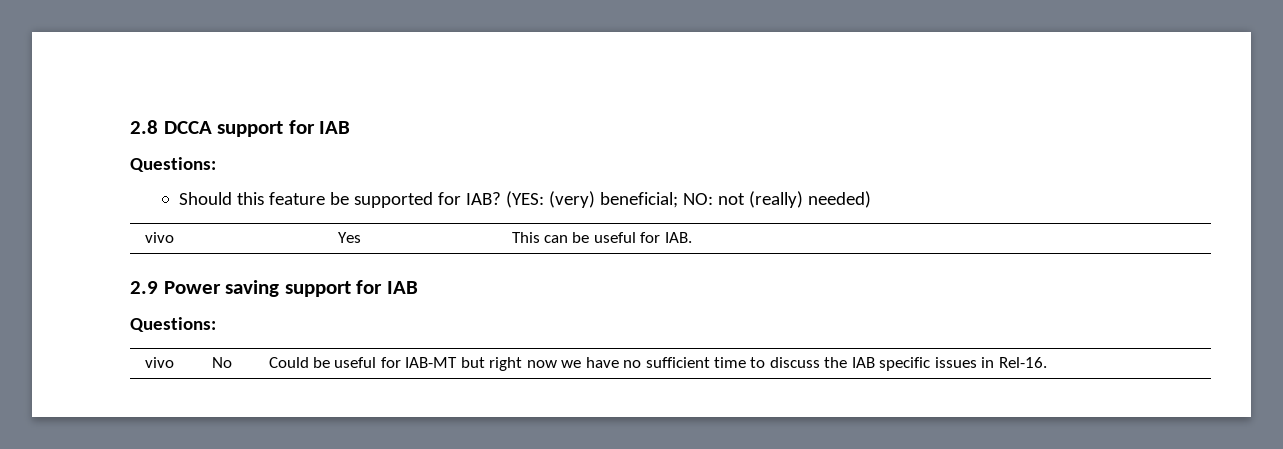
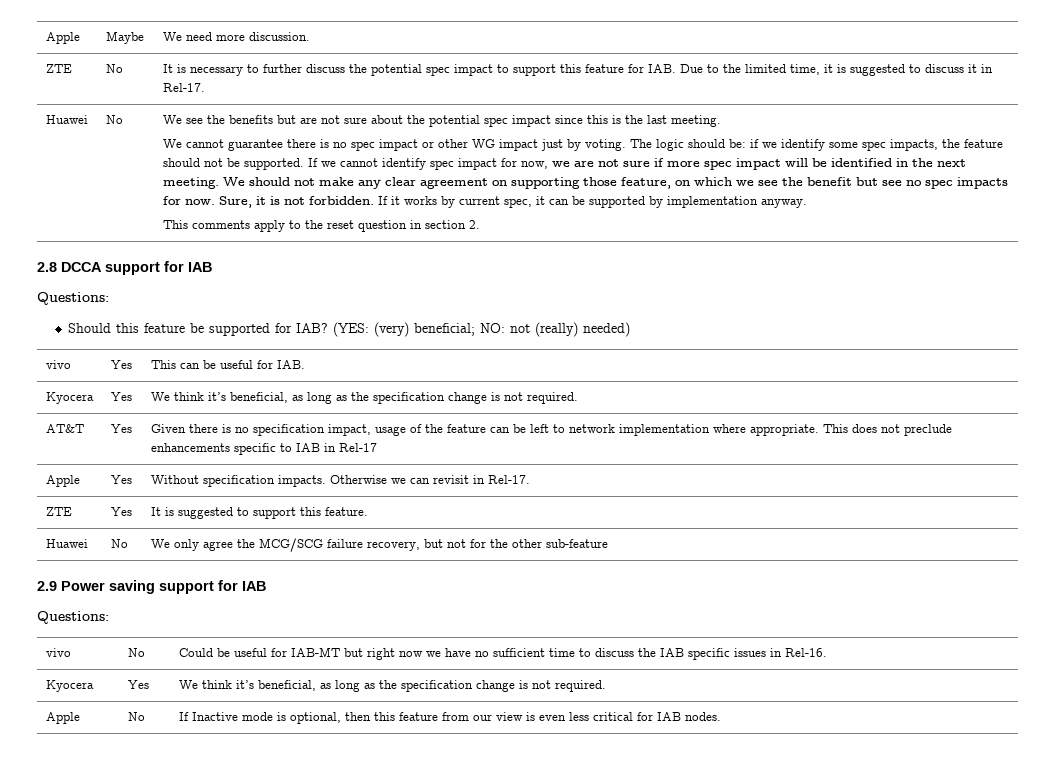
(130, 127) none -> [45,32,80,44] [105,31,144,44] [162,32,310,41] [45,64,72,73] [105,64,123,73] [162,64,993,76] [162,83,205,92] [45,115,88,124] [105,115,123,124] [162,115,721,127] [162,139,1003,151] [162,158,966,170] [162,177,1008,189] [162,196,807,208] [162,220,480,232] Apple | Maybe | We need more discussion. // ZTE | No | It is necessary to further discuss the potential spec impact to support this feature for IAB. Due to the limited time, it is suggested to discuss it in Rel-17. // Huawei | No | We see the benefits but are not sure about the potential spec impact since this is the last meeting. // We cannot guarantee there is no spec impact or other WG impact just by voting. The logic should be: if we identify some spec impacts, the feature should not be supported. If we cannot identify spec impact for now, we are not sure if more spec impact will be identified in the next meeting. We should not make any clear agreement on supporting those feature, on which we see the benefit but see no spec impacts for now. Sure, it is not forbidden. If it works by current spec, it can be supported by implementation anyway. // This comments apply to the reset question in section 2. //
(692, 237) none -> [45,392,94,404] [110,392,132,401] [150,392,578,404] [45,424,84,433] [110,424,132,433] [150,424,952,436] [150,443,377,455] [45,475,80,487] [110,475,132,484] [150,475,530,487] [45,507,72,516] [110,507,132,516] [150,507,368,519] [45,539,88,548] [110,539,128,548] [150,538,608,552] // Kyocera | Yes | We think it’s beneficial, as long as the specification change is not required. // AT&T | Yes | Given there is no specification impact, usage of the feature can be left to network implementation where appropriate. This does not preclude enhancements specific to IAB in Rel-17 // Apple | Yes | Without specification impacts. Otherwise we can revisit in Rel-17. // ZTE | Yes | It is suggested to support this feature. // Huawei | No | We only agree the MCG/SCG failure recovery, but not for the other sub-feature
(1047, 362) none -> [45,680,94,692] [127,680,149,689] [178,680,606,692] [45,712,80,724] [127,712,145,721] [178,712,721,724] // Kyocera | Yes | We think it’s beneficial, as long as the specification change is not required. // Apple | No | If Inactive mode is optional, then this feature from our view is even less critical for IAB nodes.

